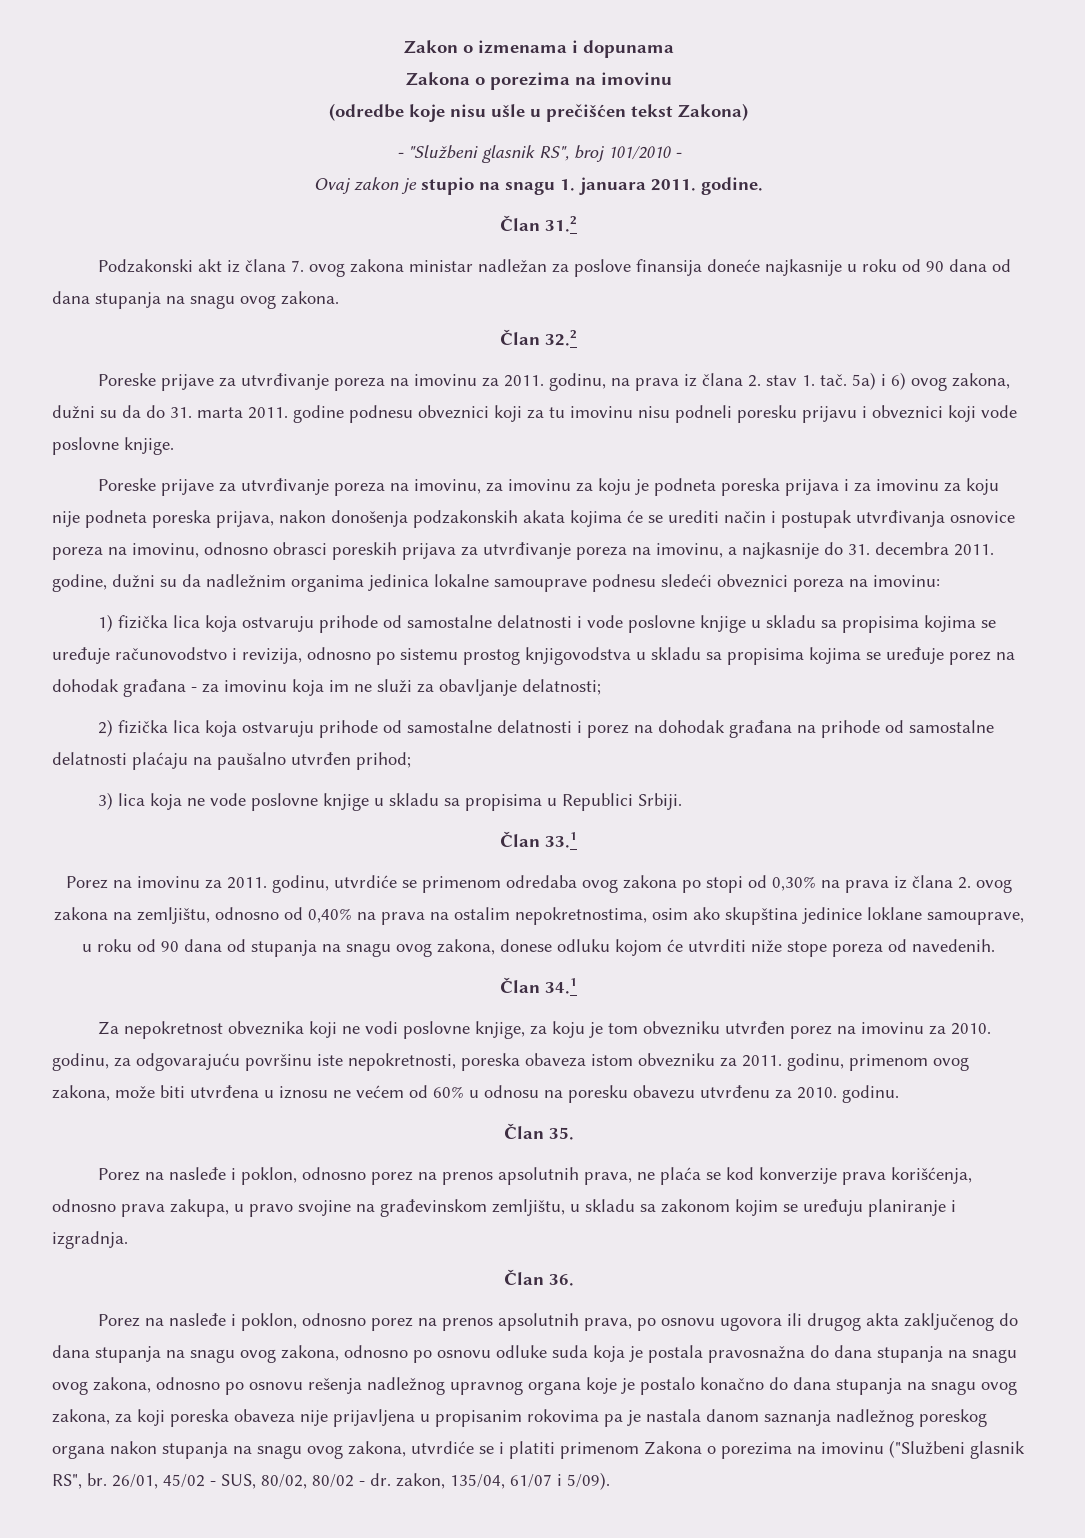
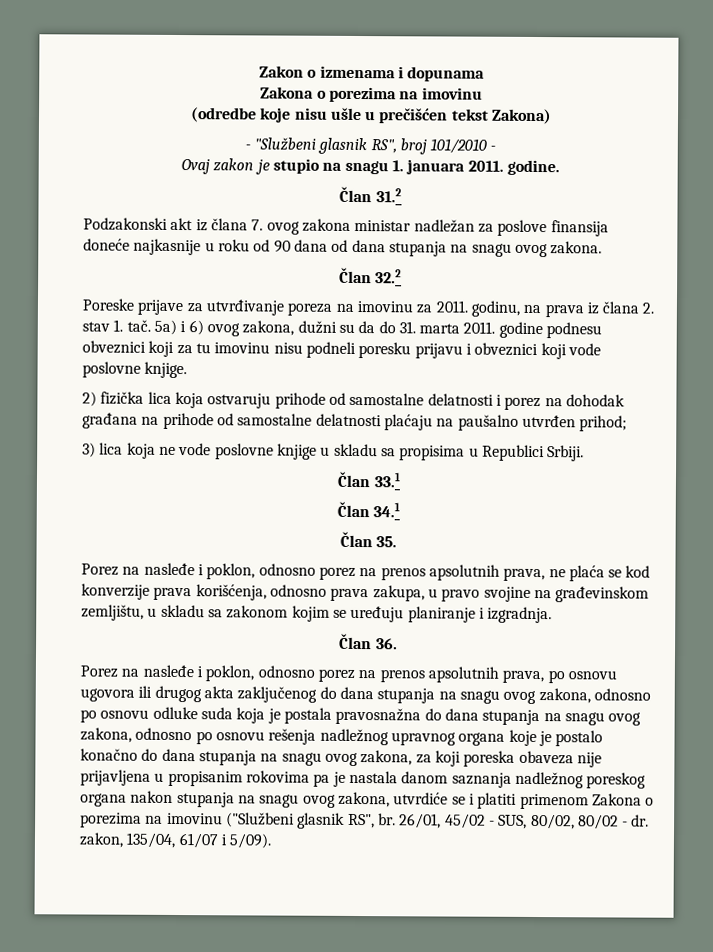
[98,478,1000,496] [52,510,1015,528] [52,542,994,560] [52,574,940,592] [98,614,997,633] [52,647,1015,665] [52,679,601,697] // Poreske prijave za utvrđivanje poreza na imovinu, za imovinu za koju je podneta poreska prijava i za imovinu za koju nije podneta poreska prijava, nakon donošenja podzakonskih akata kojima će se urediti način i postupak utvrđivanja osnovice poreza na imovinu, odnosno obrasci poreskih prijava za utvrđivanje poreza na imovinu, a najkasnije do 31. decembra 2011. godine, dužni su da nadležnim organima jedinica lokalne samouprave podnesu sledeći obveznici poreza na imovinu: // 1) fizička lica koja ostvaruju prihode od samostalne delatnosti i vode poslovne knjige u skladu sa propisima kojima se uređuje računovodstvo i revizija, odnosno po sistemu prostog knjigovodstva u skladu sa propisima kojima se uređuje porez na dohodak građana - za imovinu koja im ne služi za obavljanje delatnosti; -> (188, 370) none
[65,875,1012,893] [53,907,1024,925] [82,939,995,957] [500,977,577,994] [98,1021,992,1039] [52,1053,969,1071] [52,1085,899,1103] Porez na imovinu za 2011. godinu, utvrdiće se primenom odredaba ovog zakona po stopi od 0,30% na prava iz člana 2. ovog zakona na zemljištu, odnosno od 0,40% na prava na ostalim nepokretnostima, osim ako skupština jedinice loklane samouprave, u roku od 90 dana od stupanja na snagu ovog zakona, donese odluku kojom će utvrditi niže stope poreza od navedenih. // Član 34.1 // Za nepokretnost obveznika koji ne vodi poslovne knjige, za koju je tom obvezniku utvrđen porez na imovinu za 2010. godinu, za odgovarajuću površinu iste nepokretnosti, poreska obaveza istom obvezniku za 2011. godinu, primenom ovog zakona, može biti utvrđena u iznosu ne većem od 60% u odnosu na poresku obavezu utvrđenu za 2010. godinu. -> [336,501,401,518] Član 34.1

